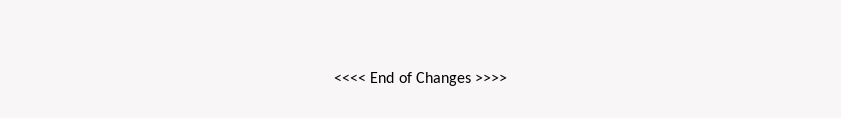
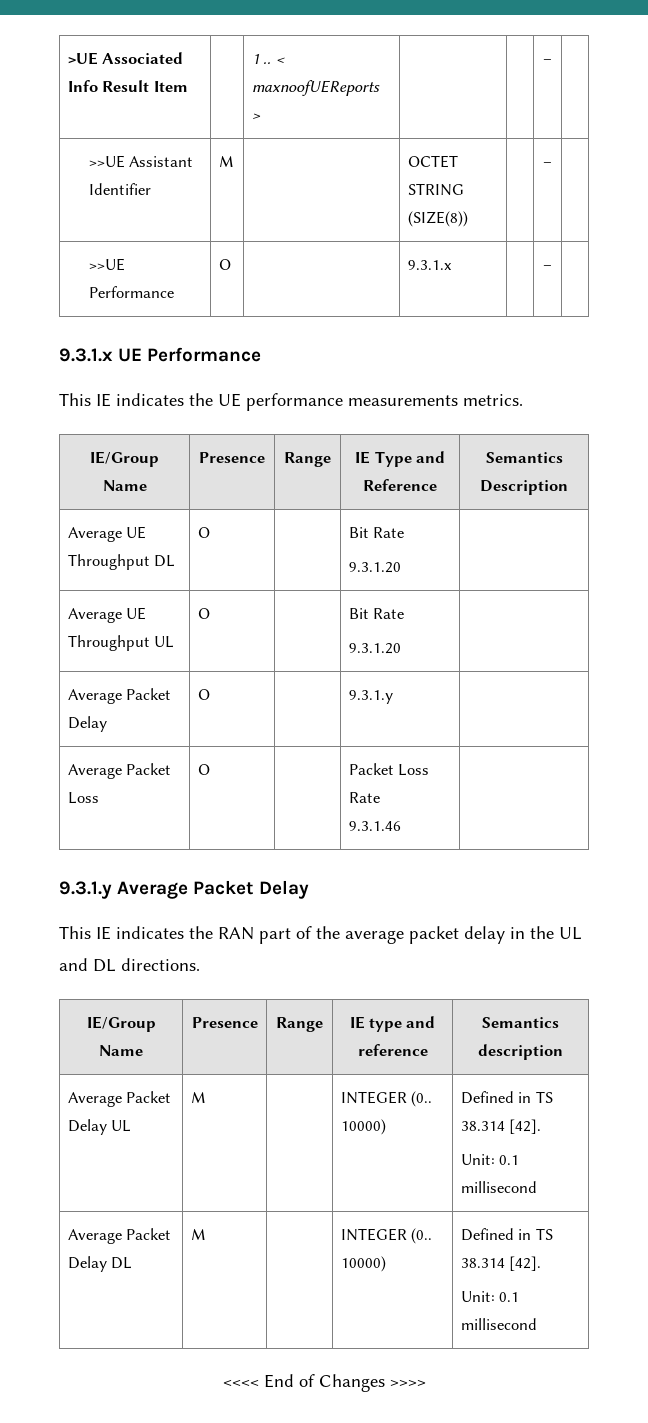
(334, 78) none -> [67,52,184,65] [67,80,188,92] [251,53,285,64] [251,80,380,96] [251,113,261,120] [543,59,552,64] [88,155,194,168] [88,183,151,195] [218,156,234,167] [407,155,458,168] [407,183,464,196] [407,211,468,227] [543,162,552,167] [88,258,125,271] [88,286,174,298] [218,259,231,270] [407,260,452,270] [543,265,552,270] [59,347,262,362] [59,393,523,411] [90,451,159,467] [102,480,147,491] [199,452,265,463] [284,452,331,467] [355,451,445,467] [363,479,437,491] [485,452,563,463] [480,480,568,495] [67,526,147,542] [67,554,176,570] [197,527,210,538] [348,527,405,538] [348,562,401,573] [67,607,147,623] [67,635,175,651] [197,608,210,619] [348,608,405,619] [348,643,401,654] [67,688,172,704] [67,716,107,732] [197,689,210,700] [348,690,393,704] [67,763,172,779] [67,792,99,804] [197,764,210,775] [348,763,430,776] [348,792,380,803] [348,821,401,831] [59,880,310,899] [59,926,582,944] [59,958,200,972] [86,1016,156,1032] [99,1045,143,1056] [191,1017,258,1028] [276,1017,323,1032] [349,1016,436,1032] [357,1044,428,1056] [482,1017,559,1028] [478,1044,563,1060] [67,1091,172,1107] [67,1119,132,1135] [190,1092,206,1103] [340,1091,433,1107] [340,1119,386,1135] [460,1091,553,1104] [460,1119,542,1134] [460,1154,520,1165] [460,1181,537,1193] [67,1228,172,1244] [67,1256,133,1272] [190,1229,206,1240] [340,1228,433,1244] [340,1256,386,1272] [460,1228,553,1241] [460,1256,542,1271] [460,1291,520,1302] [460,1318,537,1330] >UE Associated Info Result Item | | 1 .. < maxnoofUEReports > | | | – | // >>UE Assistant Identifier | M | | OCTET STRING (SIZE(8)) | | – | // >>UE Performance | O | | 9.3.1.x | | – | // 9.3.1.x UE Performance // This IE indicates the UE performance measurements metrics. // IE/Group Name | Presence | Range | IE Type and Reference | Semantics Description // Average UE Throughput DL | O | | Bit Rate // 9.3.1.20 | // Average UE Throughput UL | O | | Bit Rate // 9.3.1.20 | // Average Packet Delay | O | | 9.3.1.y | // Average Packet Loss | O | | Packet Loss Rate // 9.3.1.46 | // 9.3.1.y Average Packet Delay // This IE indicates the RAN part of the average packet delay in the UL and DL directions. // IE/Group Name | Presence | Range | IE type and reference | Semantics description // Average Packet Delay UL | M | | INTEGER (0.. 10000) | Defined in TS 38.314 [42]. // Unit: 0.1 millisecond // Average Packet Delay DL | M | | INTEGER (0.. 10000) | Defined in TS 38.314 [42]. // Unit: 0.1 millisecond //

